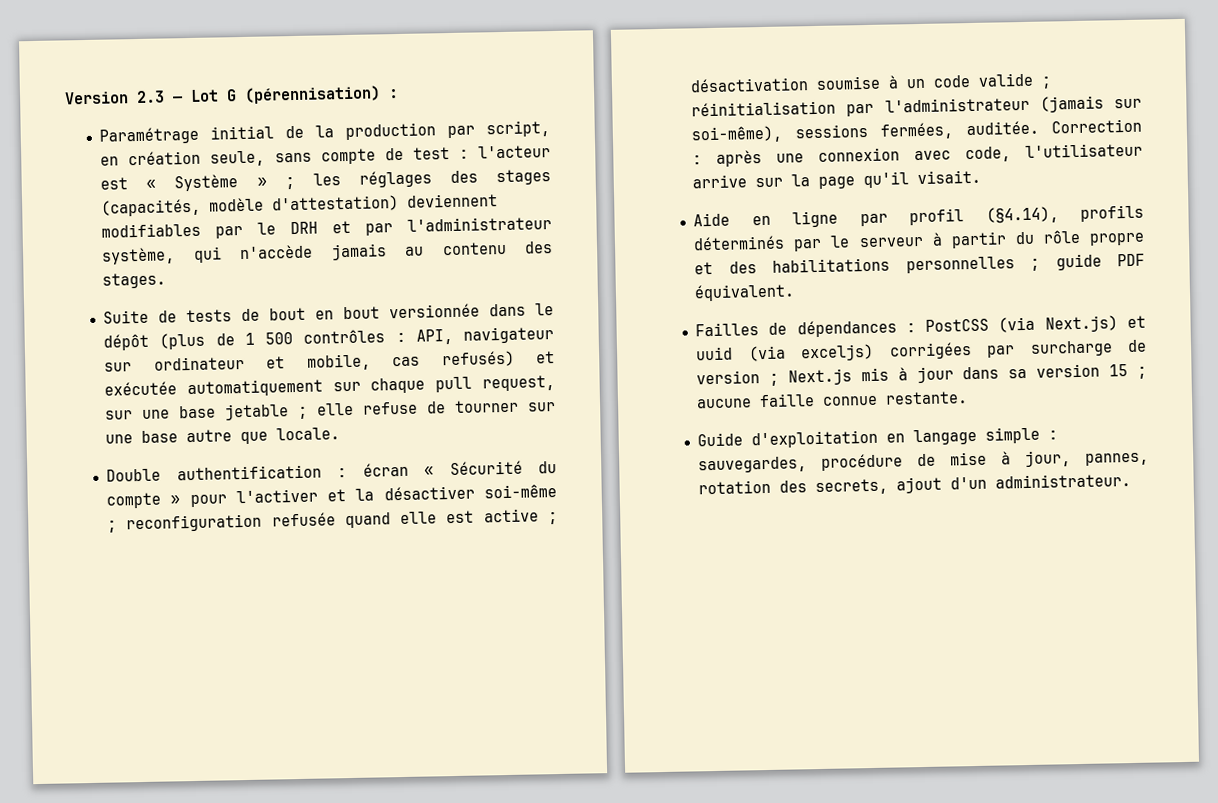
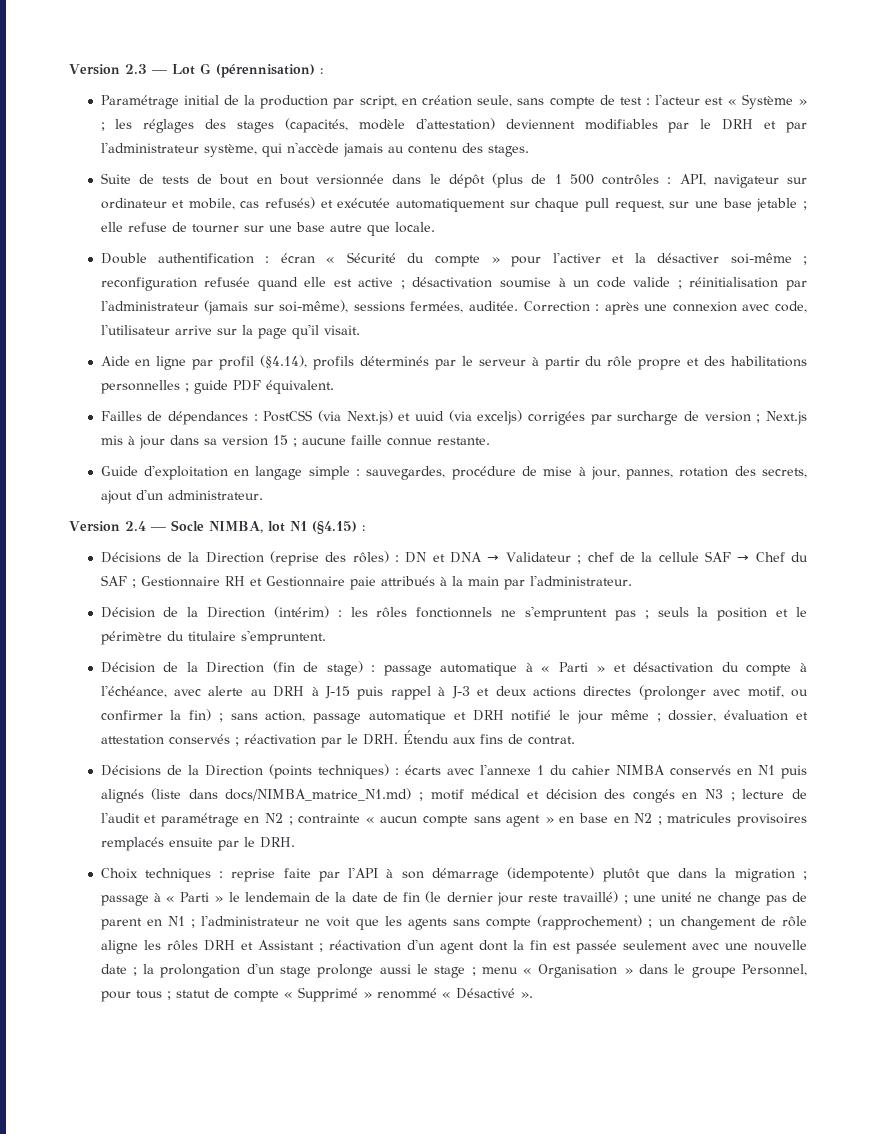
(1132, 480) none -> [69,520,365,534] [100,551,809,566] [100,575,632,590] [100,606,808,621] [100,630,326,645] [100,661,807,676] [100,685,809,700] [100,709,808,724] [100,730,575,748] [100,764,807,779] [100,788,807,803] [100,812,807,827] [100,837,295,851] [100,867,808,882] [100,891,807,906] [100,915,807,930] [100,939,807,954] [100,963,807,978] [100,987,533,1002] // Version 2.4 — Socle NIMBA, lot N1 (§4.15) : // Décisions de la Direction (reprise des rôles) : DN et DNA → Validateur ; chef de la cellule SAF → Chef du SAF ; Gestionnaire RH et Gestionnaire paie attribués à la main par l'administrateur. // Décision de la Direction (intérim) : les rôles fonctionnels ne s'empruntent pas ; seuls la position et le périmètre du titulaire s'empruntent. // Décision de la Direction (fin de stage) : passage automatique à « Parti » et désactivation du compte à l'échéance, avec alerte au DRH à J-15 puis rappel à J-3 et deux actions directes (prolonger avec motif, ou confirmer la fin) ; sans action, passage automatique et DRH notifié le jour même ; dossier, évaluation et attestation conservés ; réactivation par le DRH. Étendu aux fins de contrat. // Décisions de la Direction (points techniques) : écarts avec l'annexe 1 du cahier NIMBA conservés en N1 puis alignés (liste dans docs/NIMBA_matrice_N1.md) ; motif médical et décision des congés en N3 ; lecture de l'audit et paramétrage en N2 ; contrainte « aucun compte sans agent » en base en N2 ; matricules provisoires remplacés ensuite par le DRH. // Choix techniques : reprise faite par l'API à son démarrage (idempotente) plutôt que dans la migration ; passage à « Parti » le lendemain de la date de fin (le dernier jour reste travaillé) ; une unité ne change pas de parent en N1 ; l'administrateur ne voit que les agents sans compte (rapprochement) ; un changement de rôle aligne les rôles DRH et Assistant ; réactivation d'un agent dont la fin est passée seulement avec une nouvelle date ; la prolongation d'un stage prolonge aussi le stage ; menu « Organisation » dans le groupe Personnel, pour tous ; statut de compte « Supprimé » renommé « Désactivé ».

